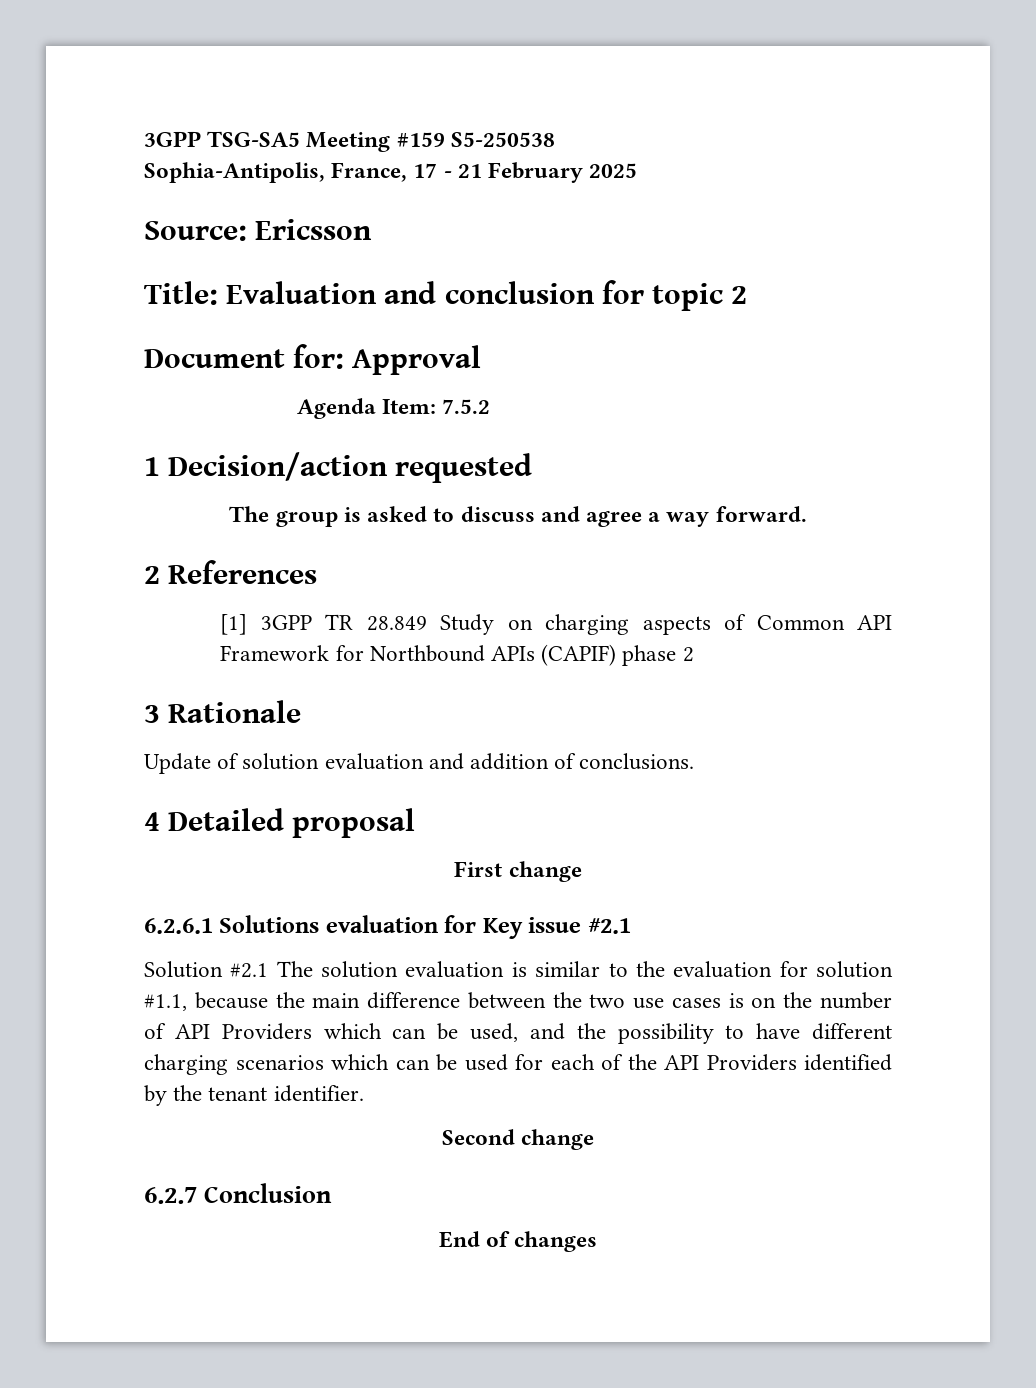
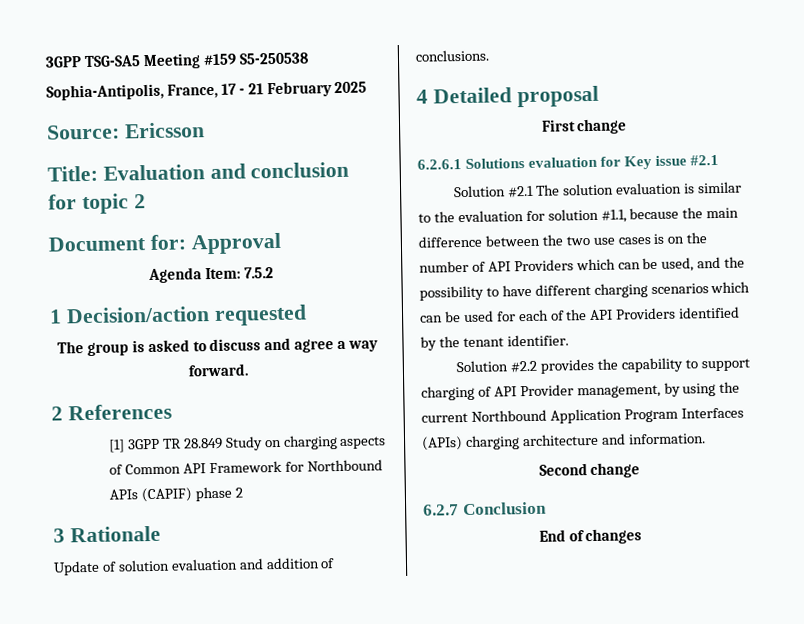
(364, 1093) none -> [456,357,750,374] [421,381,741,401] [421,407,744,424] [421,433,706,451] // Solution #2.2 provides the capability to support charging of API Provider management, by using the current Northbound Application Program Interfaces (APIs) charging architecture and information.

